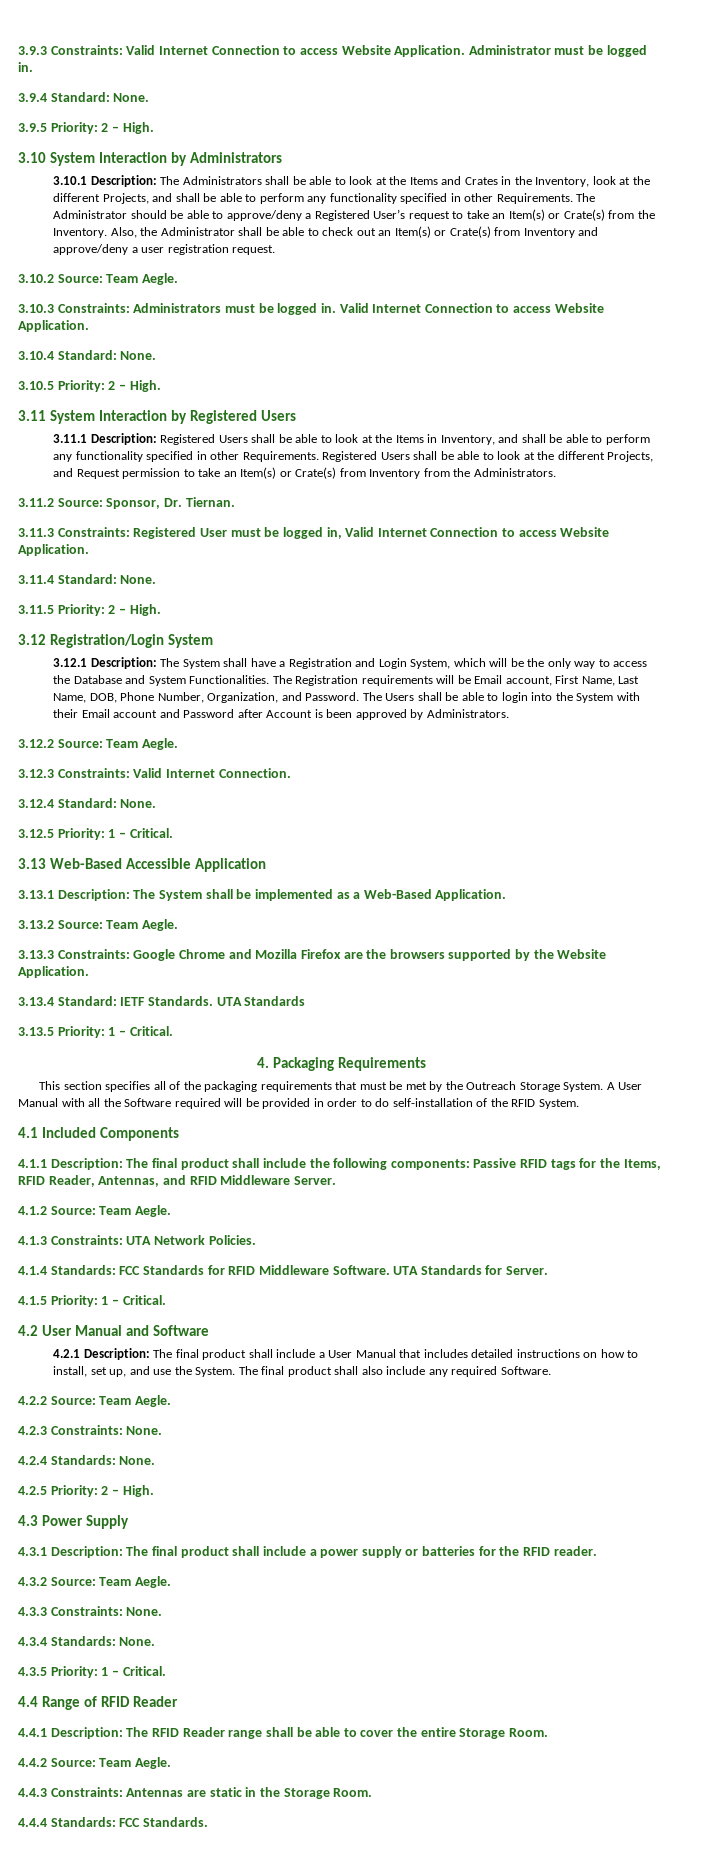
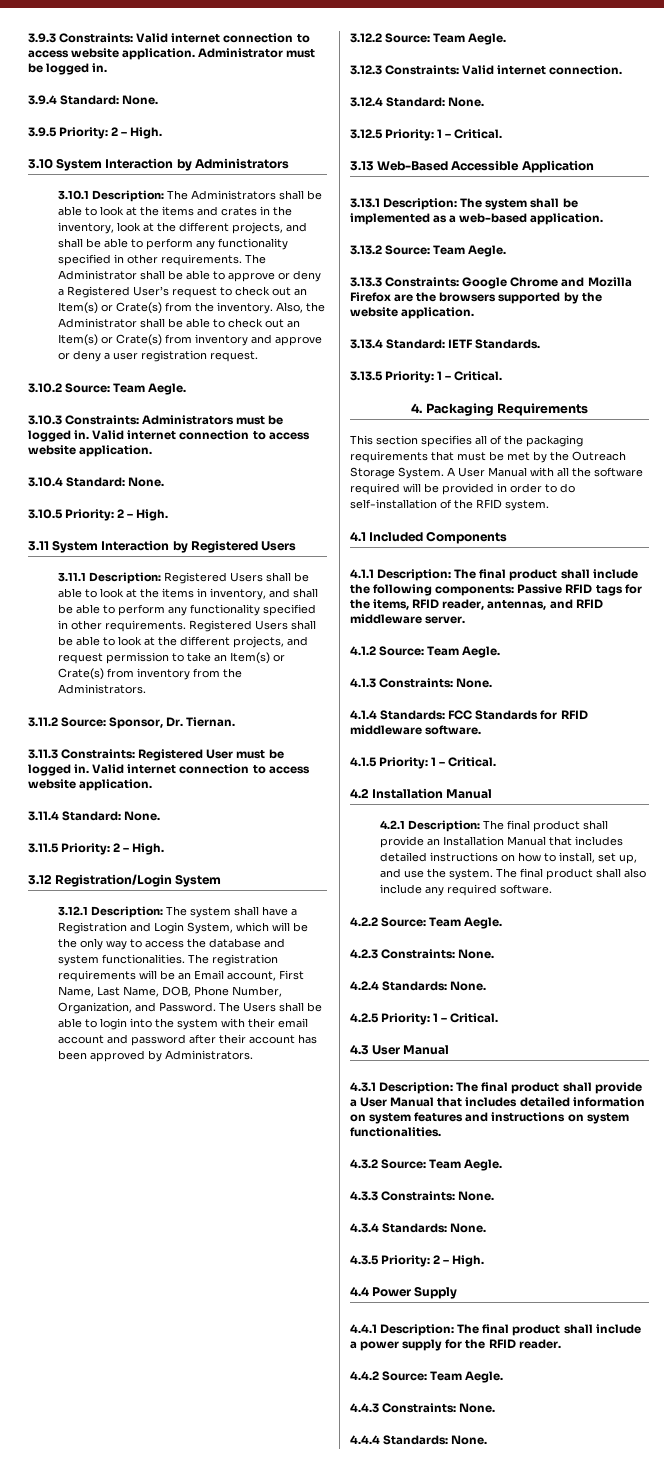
[158,45,466,57] Internet Connection to access Website Application. -> [171,33,310,43] [28,48,196,60] internet connection to access website application.
[409,176,650,187] [53,193,149,204] Items and Crates in the Inventory, look at the different Projects, -> [161,206,292,216] [57,222,283,234] items and crates in the inventory, look at the different projects,
[496,193,573,204] Requirements. -> [160,254,242,266] requirements.
[130,210,302,221] should be able to approve/deny -> [139,270,321,282] shall be able to approve or deny
[466,210,489,219] take -> [234,286,291,296] check out
[53,228,108,238] Inventory. -> [216,302,273,314] inventory.
[523,227,599,238] [53,244,129,255] Inventory and approve/deny -> [194,334,322,346] [57,350,101,362] inventory and approve or deny
[372,303,604,313] [18,320,89,332] Internet Connection to access Website Application. -> [127,430,310,440] [28,445,153,457] internet connection to access website application.
[395,434,495,445] Items in Inventory, -> [161,588,266,600] items in inventory,
[242,451,319,462] Requirements. -> [104,620,186,632] requirements.
[607,451,654,462] [53,468,120,479] Projects, and Request -> [232,636,308,648] [57,653,103,664] projects, and request
[369,469,421,479] Inventory -> [136,668,190,680] inventory
[326,527,610,539] [18,544,89,556] in, Valid Internet Connection to access Website Application. -> [74,764,310,774] [28,779,153,791] in. Valid internet connection to access website application.
[182,659,220,669] System -> [189,907,231,918] system
[73,675,359,686] Database and System Functionalities. The Registration -> [208,938,285,948] [57,954,278,966] database and system functionalities. The registration
(471, 679) none -> [177,972,191,980] an
[576,693,614,703] System -> [176,1019,218,1030] system
[81,709,110,718] Email -> [277,1018,308,1028] email
[183,709,323,718] Password after Account is -> [130,1034,317,1046] password after their account has
[165,768,291,778] Internet Connection. -> [497,65,623,75] internet connection.
[158,890,202,901] System -> [485,199,528,210] system
[363,889,507,901] Web-Based Application. -> [459,213,604,225] web-based application.
[557,949,607,959] [18,966,89,978] Website Application. -> [350,307,475,319] website application.
[216,996,306,1006] UTA Standards -> (541, 344) none
[124,1098,172,1107] Software -> [594,467,643,477] software
[538,1099,579,1109] System. -> [505,500,549,511] system.
[623,1159,661,1170] [18,1175,336,1187] Items, RFID Reader, Antennas, and RFID Middleware Server. -> [373,599,603,610] [350,614,466,624] items, RFID reader, antennas, and RFID middleware server.
[126,1235,256,1245] UTA Network Policies. -> [456,678,493,688] None.
[258,1265,549,1275] Middleware Software. UTA Standards for Server. -> [350,725,482,735] middleware software.
[41,1325,209,1336] User Manual and Software -> [372,788,493,799] Installation Manual
[276,1349,353,1358] include a User -> [379,836,504,848] provide an Installation
[195,1367,236,1377] System. -> [448,869,493,880] system.
[500,1366,551,1375] Software. -> [499,884,552,894] software.
[101,1485,154,1497] 2 – High. -> [433,1013,499,1023] 1 – Critical.
[41,1515,129,1529] Power Supply -> [372,1045,450,1055] User Manual
[262,1546,597,1558] include a power supply or batteries for the RFID reader. -> [594,1082,642,1094] [350,1097,645,1107] [350,1112,629,1124] [350,1127,441,1137] provide a User Manual that includes detailed information on system features and instructions on system functionalities.
[101,1666,166,1676] [18,1696,178,1710] [18,1727,549,1739] 1 – Critical. // 4.4 Range of RFID Reader // 4.4.1 Description: The RFID Reader range shall be able to cover the entire Storage Room. -> [433,1255,485,1267] [350,1286,458,1299] [350,1324,641,1336] [350,1339,561,1351] 2 – High. // 4.4 Power Supply // 4.4.1 Description: The final product shall include a power supply for the RFID reader.
[126,1787,373,1799] Antennas are static in the Storage Room. -> [459,1403,496,1413] None.
[119,1817,208,1827] FCC Standards. -> [451,1435,488,1445] None.

